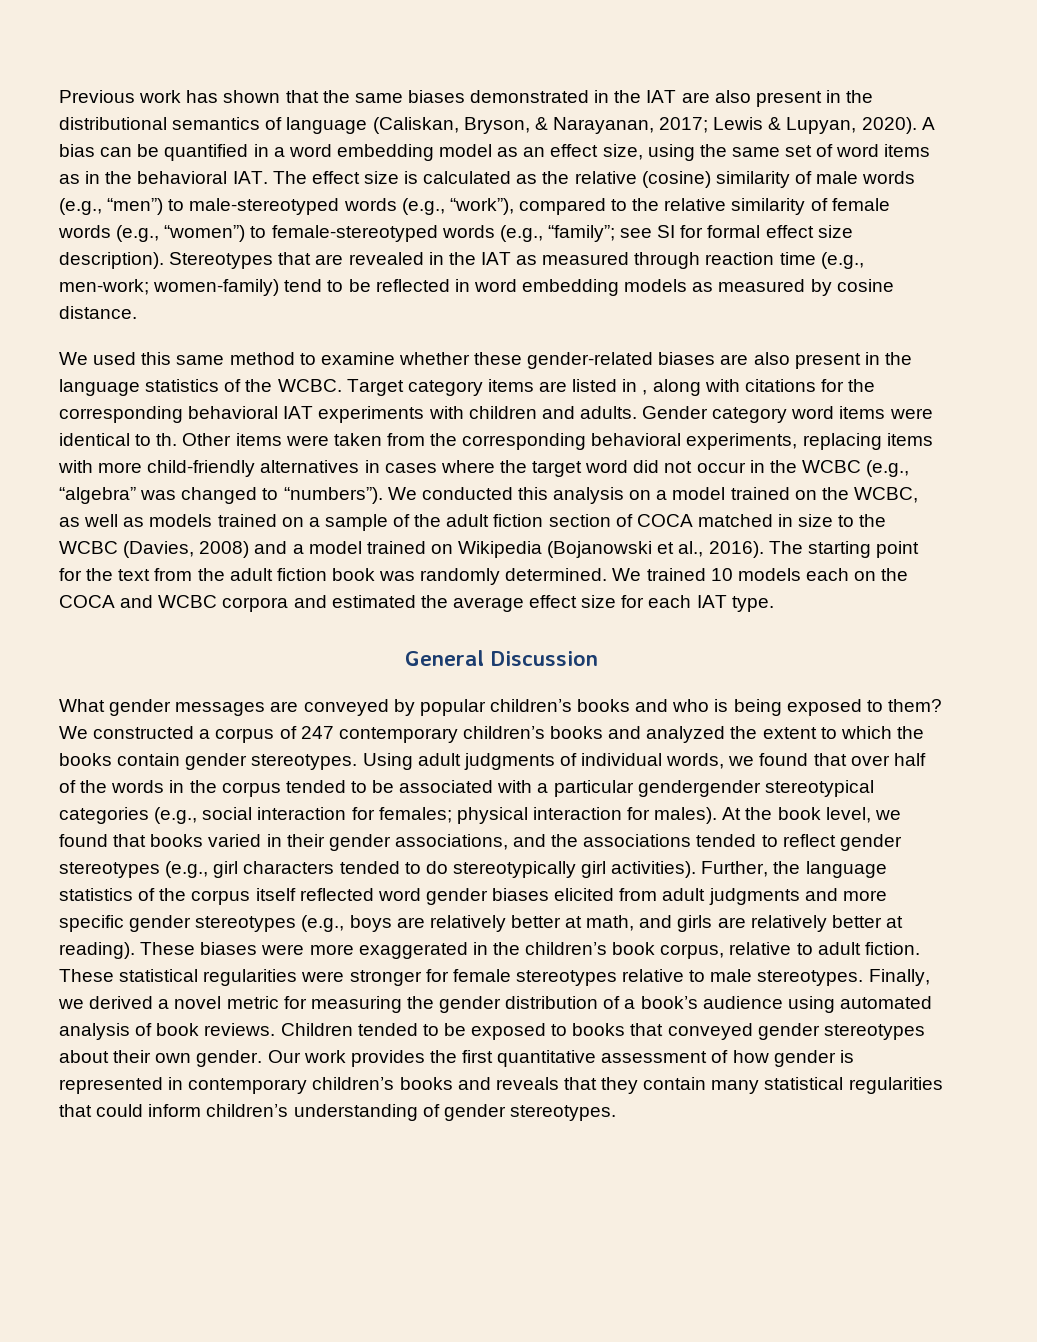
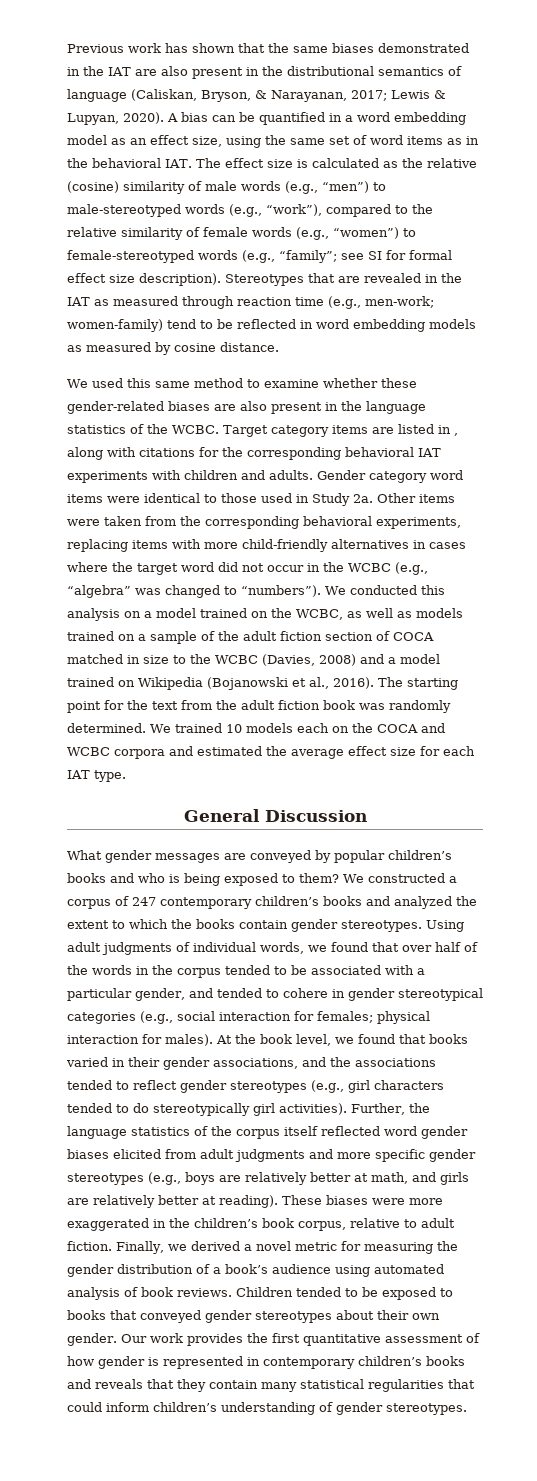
[156,433,178,446] th. -> [221,493,373,506] those used in Study 2a.
[637,780,761,797] gendergender -> [135,988,395,1001] gender, and tended to cohere in gender
[59,969,864,986] These statistical regularities were stronger for female stereotypes relative to male stereotypes. -> (112, 1246) none

